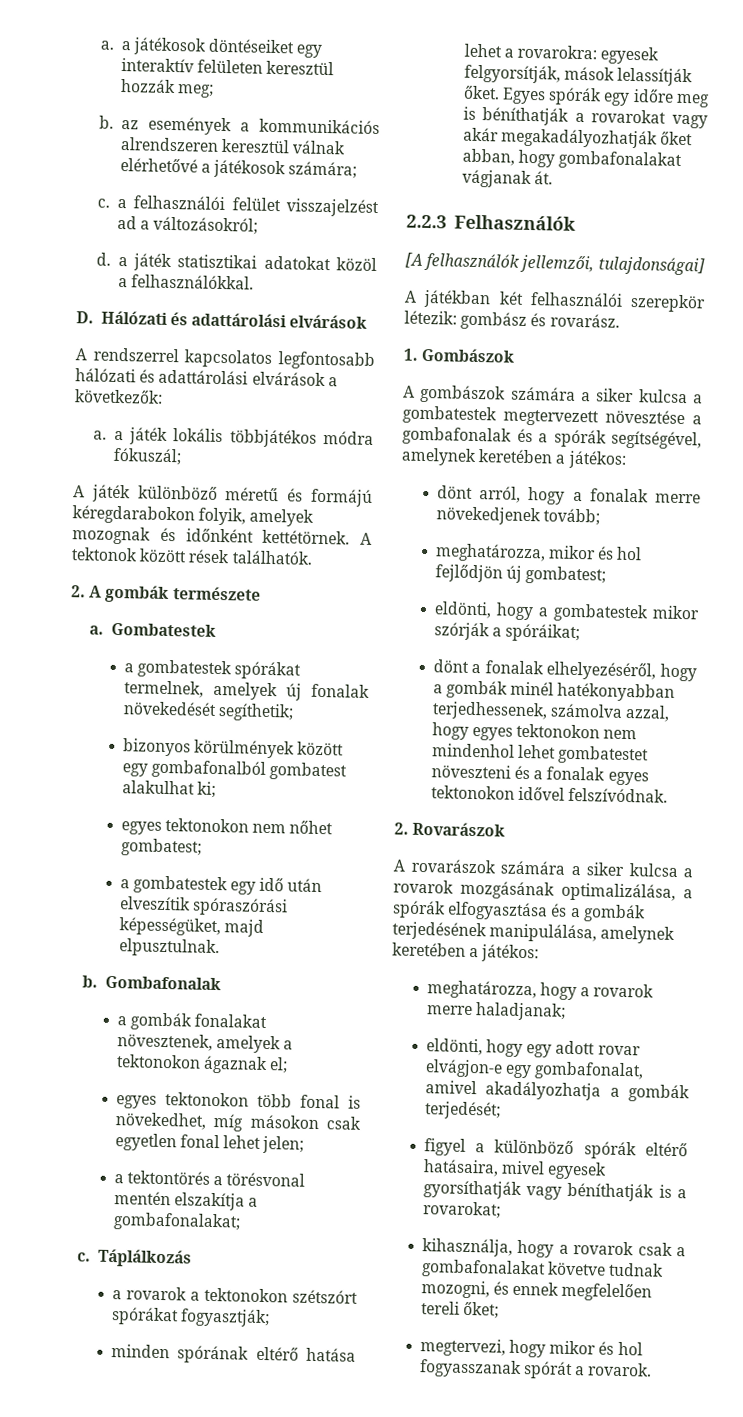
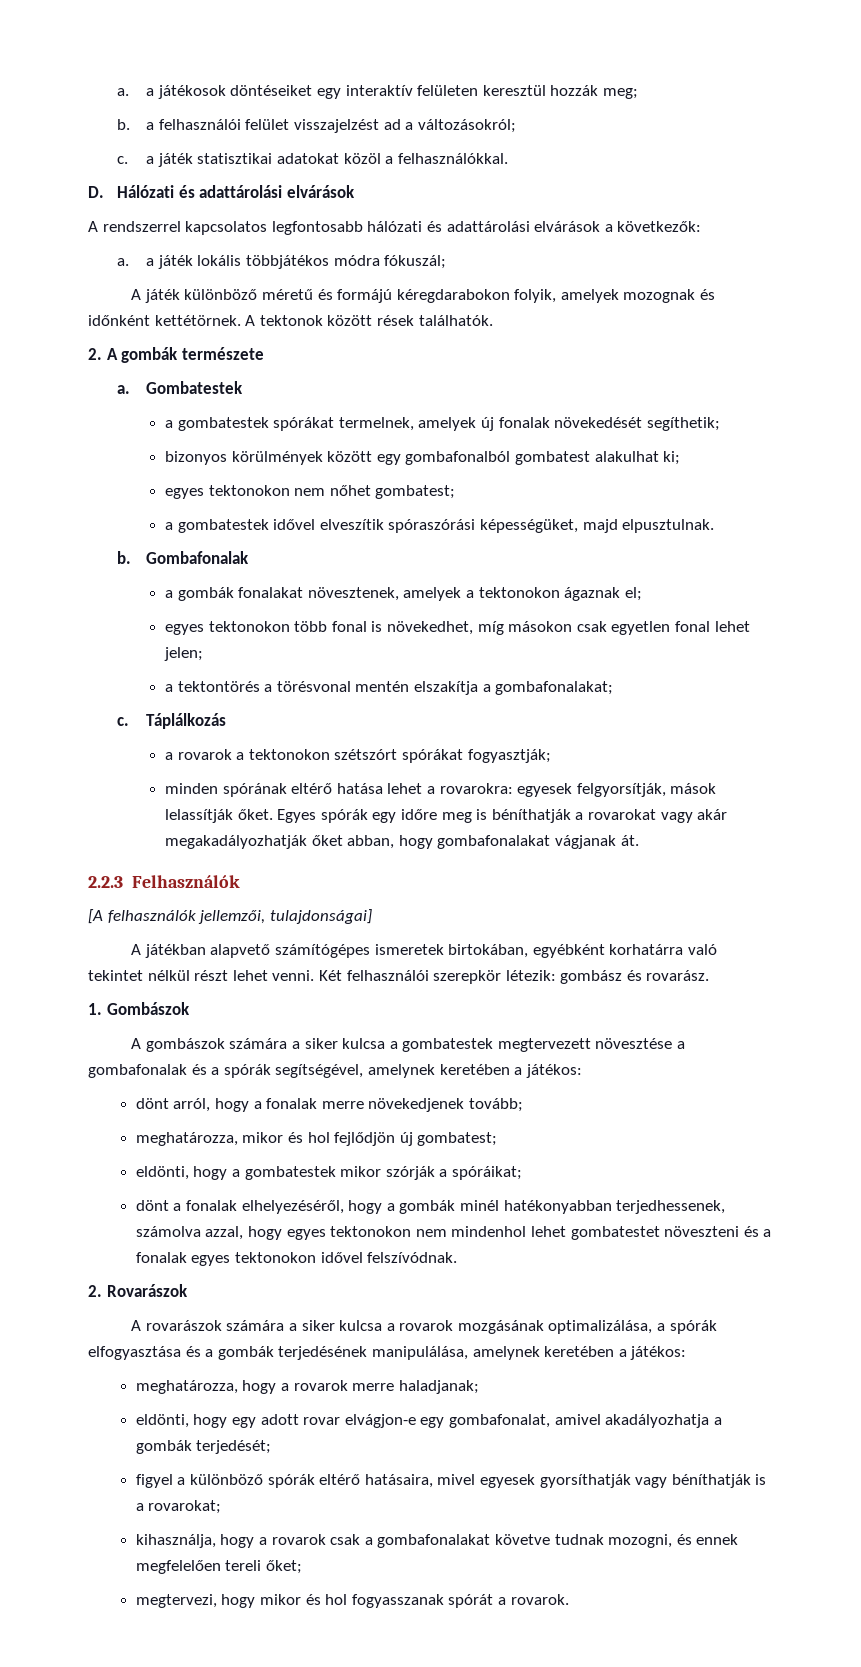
[120,116,381,136] [119,136,346,155] [119,157,358,179] [96,198,110,208] az események a kommunikációs alrendszeren keresztül válnak elérhetővé a játékosok számára; // c. -> (131, 124) none
[95,252,111,266] d. -> [117,156,129,164] c.
[229,877,323,895] egy idő után -> [273,519,316,530] idővel
[498,291,524,305] két -> [210,944,717,958] [88,970,342,981] alapvető számítógépes ismeretek birtokában, egyébként korhatárra való tekintet nélkül részt lehet venni. Két

